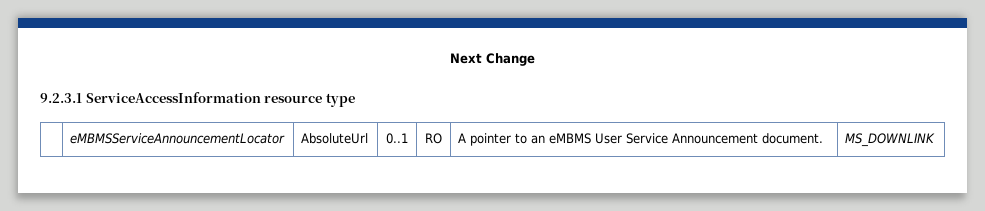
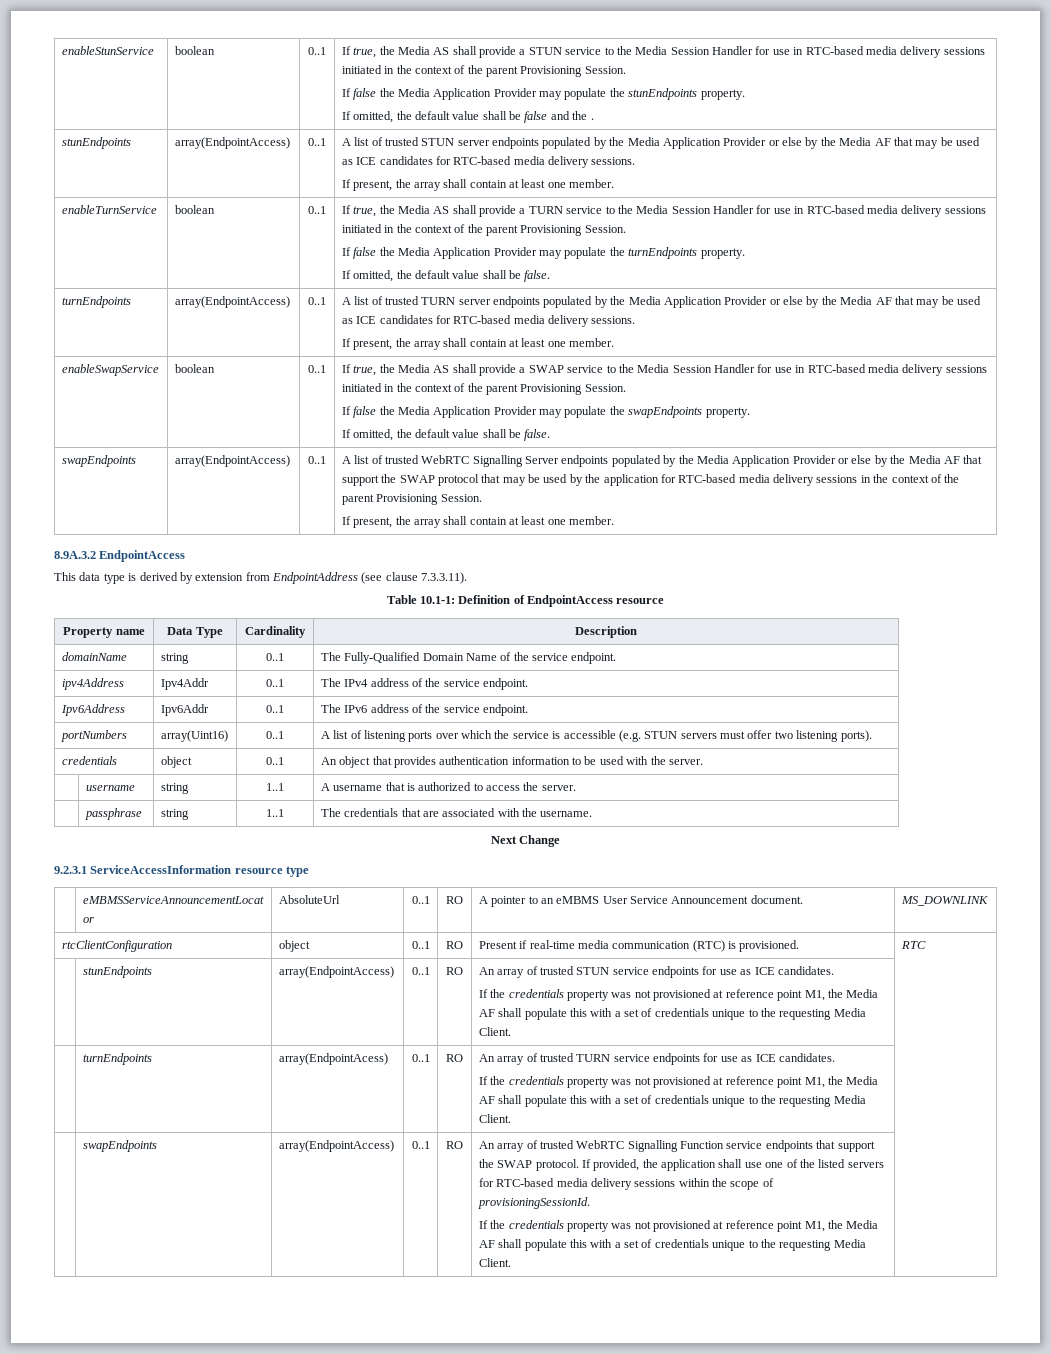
(450, 58) none -> [61,46,154,55] [174,46,215,55] [308,47,326,55] [341,46,985,58] [341,65,626,77] [341,88,745,100] [341,111,594,123] [61,137,131,149] [174,137,290,149] [308,138,326,146] [341,137,981,149] [341,156,636,168] [341,179,615,191] [61,205,157,214] [174,205,215,214] [308,206,326,214] [341,205,986,217] [341,224,626,236] [341,247,745,259] [341,270,551,282] [61,296,131,308] [174,296,290,308] [308,297,326,305] [341,296,982,308] [341,315,636,327] [341,338,615,350] [61,364,159,376] [174,364,215,373] [308,365,326,373] [341,364,987,376] [341,383,626,395] [341,406,750,418] [341,429,551,441] [61,455,136,467] [174,455,290,467] [308,456,326,464] [341,455,983,467] [341,474,960,486] [341,494,482,505] [341,516,615,528] [54,550,186,562] [54,572,468,584] [386,595,665,607] [63,627,145,638] [167,627,223,638] [245,626,306,638] [575,626,637,638] [61,652,127,661] [160,653,189,664] [266,653,284,661] [320,652,617,664] [61,678,124,690] [160,678,209,690] [266,679,284,687] [320,678,529,690] [60,704,125,716] [160,704,209,716] [266,705,284,713] [320,704,529,716] [60,730,127,742] [160,730,228,742] [266,731,284,739] [320,730,872,742] [61,756,117,765] [160,756,192,768] [266,757,284,765] [320,756,703,768] [85,785,135,791] [160,783,189,794] [266,783,284,791] [320,782,576,791] [84,808,142,820] [160,809,189,820] [266,809,284,817] [320,808,593,817] enableStunService | boolean | 0..1 | If true, the Media AS shall provide a STUN service to the Media Session Handler for use in RTC-based media delivery sessions initiated in the context of the parent Provisioning Session. // If false the Media Application Provider may populate the stunEndpoints property. // If omitted, the default value shall be false and the . // stunEndpoints | array(EndpointAccess) | 0..1 | A list of trusted STUN server endpoints populated by the Media Application Provider or else by the Media AF that may be used as ICE candidates for RTC-based media delivery sessions. // If present, the array shall contain at least one member. // enableTurnService | boolean | 0..1 | If true, the Media AS shall provide a TURN service to the Media Session Handler for use in RTC-based media delivery sessions initiated in the context of the parent Provisioning Session. // If false the Media Application Provider may populate the turnEndpoints property. // If omitted, the default value shall be false. // turnEndpoints | array(EndpointAccess) | 0..1 | A list of trusted TURN server endpoints populated by the Media Application Provider or else by the Media AF that may be used as ICE candidates for RTC-based media delivery sessions. // If present, the array shall contain at least one member. // enableSwapService | boolean | 0..1 | If true, the Media AS shall provide a SWAP service to the Media Session Handler for use in RTC-based media delivery sessions initiated in the context of the parent Provisioning Session. // If false the Media Application Provider may populate the swapEndpoints property. // If omitted, the default value shall be false. // swapEndpoints | array(EndpointAccess) | 0..1 | A list of trusted WebRTC Signalling Server endpoints populated by the Media Application Provider or else by the Media AF that support the SWAP protocol that may be used by the application for RTC-based media delivery sessions in the context of the parent Provisioning Session. // If present, the array shall contain at least one member. // 8.9A.3.2 EndpointAccess // This data type is derived by extension from EndpointAddress (see clause 7.3.3.11). // Table 10.1-1: Definition of EndpointAccess resource // Property name | Data Type | Cardinality | Description // domainName | string | 0..1 | The Fully-Qualified Domain Name of the service endpoint. // ipv4Address | Ipv4Addr | 0..1 | The IPv4 address of the service endpoint. // Ipv6Address | Ipv6Addr | 0..1 | The IPv6 address of the service endpoint. // portNumbers | array(Uint16) | 0..1 | A list of listening ports over which the service is accessible (e.g. STUN servers must offer two listening ports). // credentials | object | 0..1 | An object that provides authentication information to be used with the server. // | username | string | 1..1 | A username that is authorized to access the server. // | passphrase | string | 1..1 | The credentials that are associated with the username. //
(935, 140) none -> [61,940,172,952] [278,940,310,952] [411,941,430,949] [446,941,463,949] [478,940,800,952] [900,941,926,949] [82,966,152,978] [278,966,394,978] [411,967,430,975] [446,967,463,975] [478,966,834,978] [478,989,879,1001] [478,1008,866,1020] [478,1027,511,1036] [82,1053,152,1065] [278,1053,388,1065] [411,1054,430,1062] [446,1054,463,1062] [478,1053,835,1065] [478,1076,879,1088] [478,1095,866,1107] [478,1114,511,1123] [82,1140,157,1152] [278,1140,394,1152] [411,1141,430,1149] [446,1141,463,1149] [478,1140,875,1152] [478,1159,884,1171] [478,1178,774,1190] [477,1197,590,1209] [478,1220,879,1232] [478,1239,866,1251] [478,1258,511,1267] // rtcClientConfiguration | object | 0..1 | RO | Present if real-time media communication (RTC) is provisioned. | RTC // | stunEndpoints | array(EndpointAccess) | 0..1 | RO | An array of trusted STUN service endpoints for use as ICE candidates. // If the credentials property was not provisioned at reference point M1, the Media AF shall populate this with a set of credentials unique to the requesting Media Client. | // | turnEndpoints | array(EndpointAcess) | 0..1 | RO | An array of trusted TURN service endpoints for use as ICE candidates. // If the credentials property was not provisioned at reference point M1, the Media AF shall populate this with a set of credentials unique to the requesting Media Client. | // | swapEndpoints | array(EndpointAccess) | 0..1 | RO | An array of trusted WebRTC Signalling Function service endpoints that support the SWAP protocol. If provided, the application shall use one of the listed servers for RTC-based media delivery sessions within the scope of provisioningSessionId. // If the credentials property was not provisioned at reference point M1, the Media AF shall populate this with a set of credentials unique to the requesting Media Client. |

